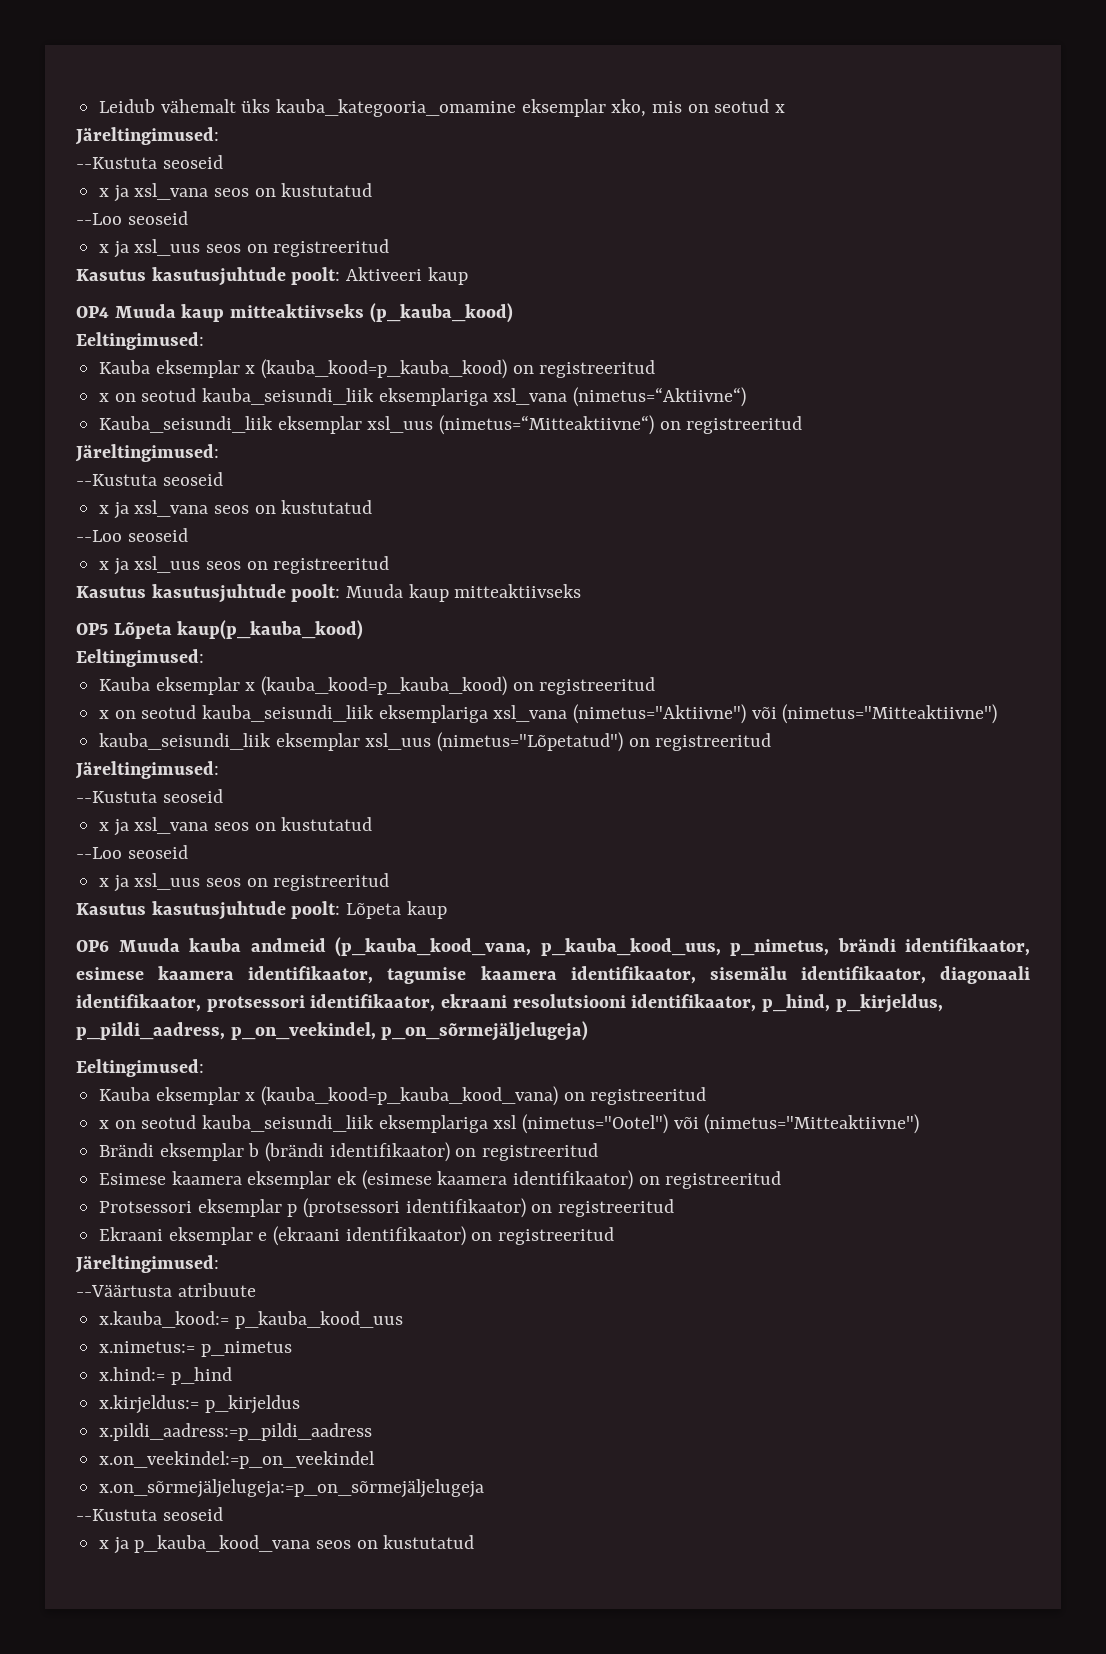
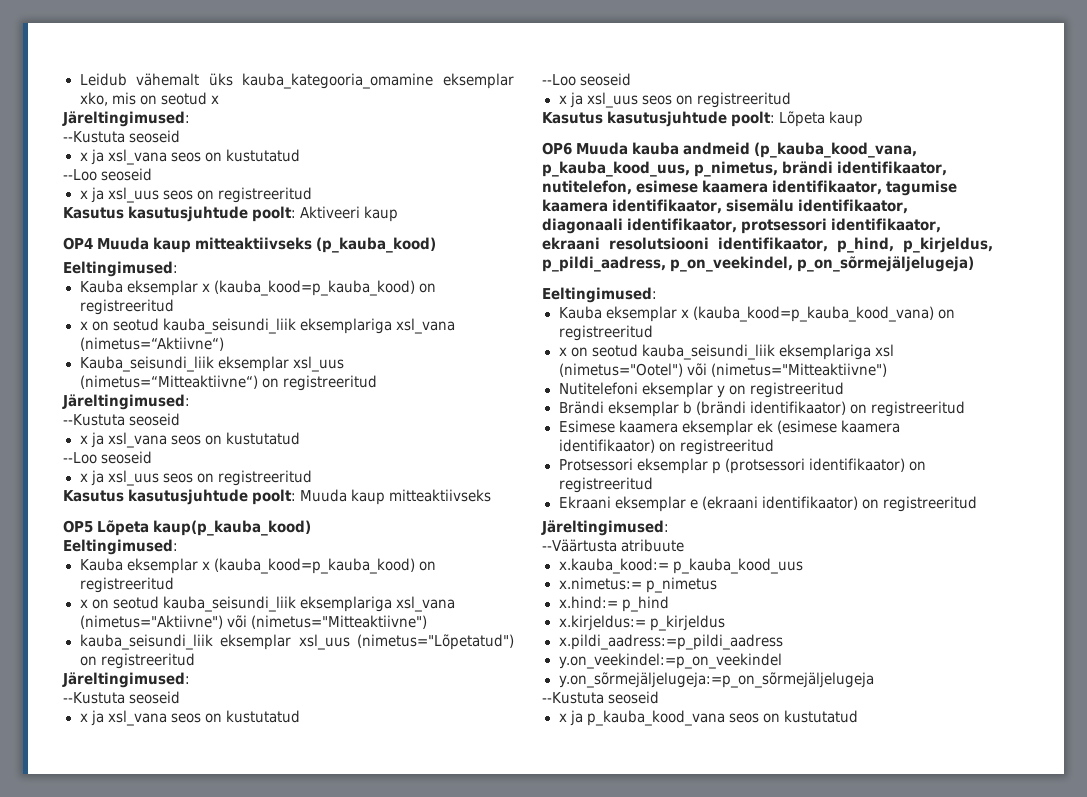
(1030, 947) none -> [542,180,632,195] nutitelefon,
(920, 1124) none -> [558,382,844,398] // Nutitelefoni eksemplar y on registreeritud
[99,1451,376,1469] [99,1479,485,1498] x.on_veekindel:=p_on_veekindel // x.on_sõrmejäljelugeja:=p_on_sõrmejäljelugeja -> [558,653,783,669] [558,672,875,688] y.on_veekindel:=p_on_veekindel // y.on_sõrmejäljelugeja:=p_on_sõrmejäljelugeja

